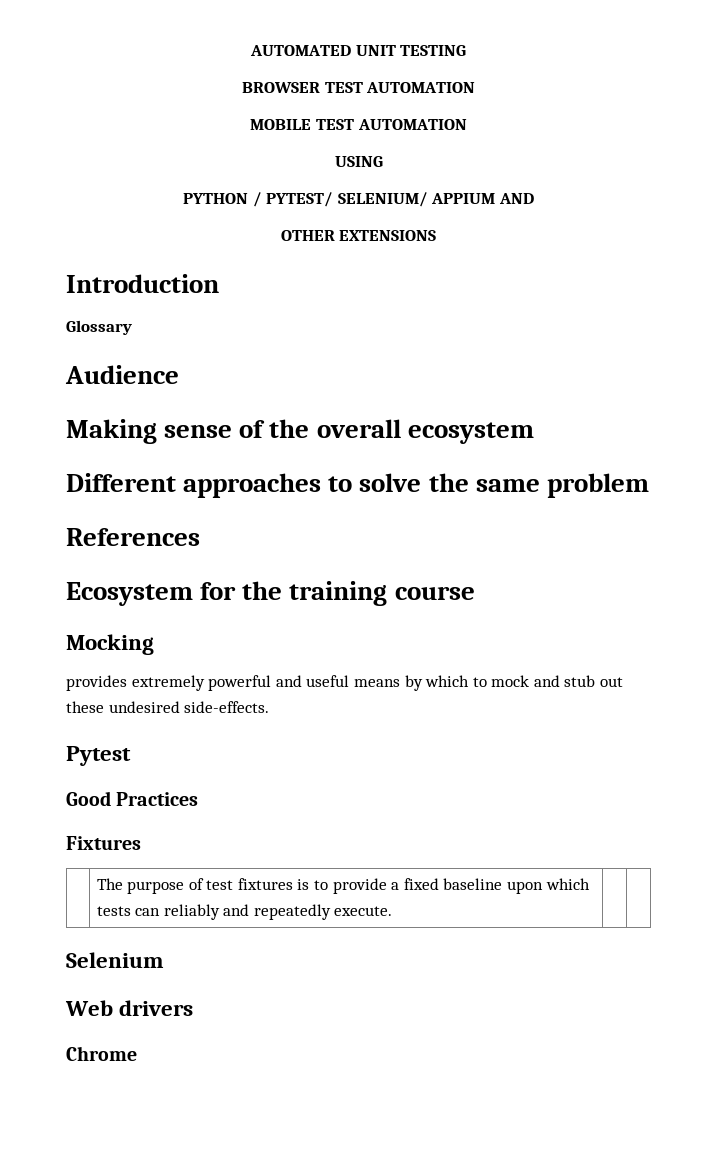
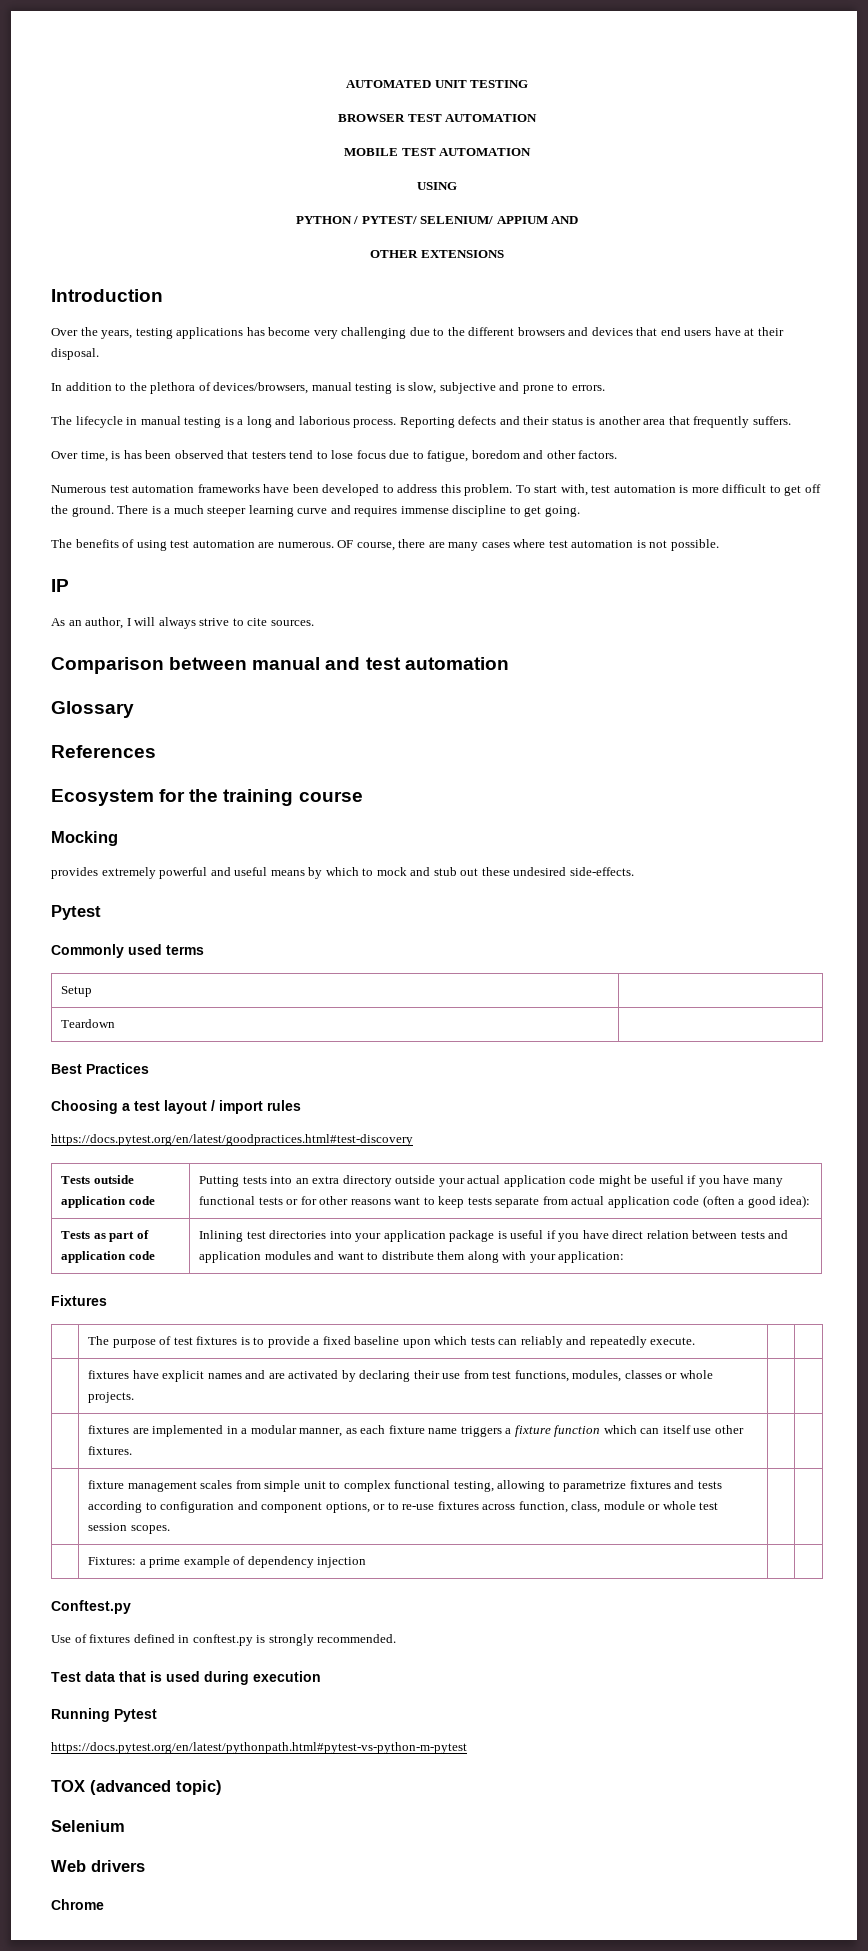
[66,320,132,335] [65,365,179,384] [66,419,534,444] [66,473,649,498] Glossary // Audience // Making sense of the overall ecosystem // Different approaches to solve the same problem -> [51,327,784,339] [51,348,99,360] [51,382,605,394] [51,416,791,428] [51,450,618,462] [51,484,821,496] [51,505,580,517] [51,539,719,551] [51,579,69,592] [51,617,314,629] [51,657,509,674] [51,701,134,718] Over the years, testing applications has become very challenging due to the different browsers and devices that end users have at their disposal. // In addition to the plethora of devices/browsers, manual testing is slow, subjective and prone to errors. // The lifecycle in manual testing is a long and laborious process. Reporting defects and their status is another area that frequently suffers. // Over time, is has been observed that testers tend to lose focus due to fatigue, boredom and other factors. // Numerous test automation frameworks have been developed to address this problem. To start with, test automation is more difficult to get off the ground. There is a much steeper learning curve and requires immense discipline to get going. // The benefits of using test automation are numerous. OF course, there are many cases where test automation is not possible. // IP // As an author, I will always strive to cite sources. // Comparison between manual and test automation // Glossary
[66,791,199,806] Good Practices -> [51,944,204,958] [61,986,93,997] [61,1019,116,1028] [51,1063,149,1074] [51,1100,301,1114] [51,1134,413,1146] [61,1175,134,1184] [61,1196,155,1208] [199,1175,783,1187] [199,1195,811,1208] [61,1230,149,1242] [61,1251,155,1263] [199,1230,789,1242] [199,1251,625,1263] Commonly used terms // Setup | // Teardown | // Best Practices // Choosing a test layout / import rules // https://docs.pytest.org/en/latest/goodpractices.html#test-discovery // Tests outside application code | Putting tests into an extra directory outside your actual application code might be useful if you have many functional tests or for other reasons want to keep tests separate from actual application code (often a good idea): // Tests as part of application code | Inlining test directories into your application package is useful if you have direct relation between tests and application modules and want to distribute them along with your application:
(393, 911) none -> [88,1370,713,1382] [88,1392,135,1403] [88,1425,744,1437] [88,1446,133,1455] [88,1480,722,1492] [88,1501,719,1513] [88,1523,170,1534] [88,1556,367,1568] [51,1600,131,1614] [51,1634,397,1646] [51,1671,321,1685] [51,1708,157,1722] [51,1742,467,1754] [51,1780,222,1795] // | fixtures have explicit names and are activated by declaring their use from test functions, modules, classes or whole projects. | | // | fixtures are implemented in a modular manner, as each fixture name triggers a fixture function which can itself use other fixtures. | | // | fixture management scales from simple unit to complex functional testing, allowing to parametrize fixtures and tests according to configuration and component options, or to re-use fixtures across function, class, module or whole test session scopes. | | // | Fixtures: a prime example of dependency injection | | // Conftest.py // Use of fixtures defined in conftest.py is strongly recommended. // Test data that is used during execution // Running Pytest // https://docs.pytest.org/en/latest/pythonpath.html#pytest-vs-python-m-pytest // TOX (advanced topic)

